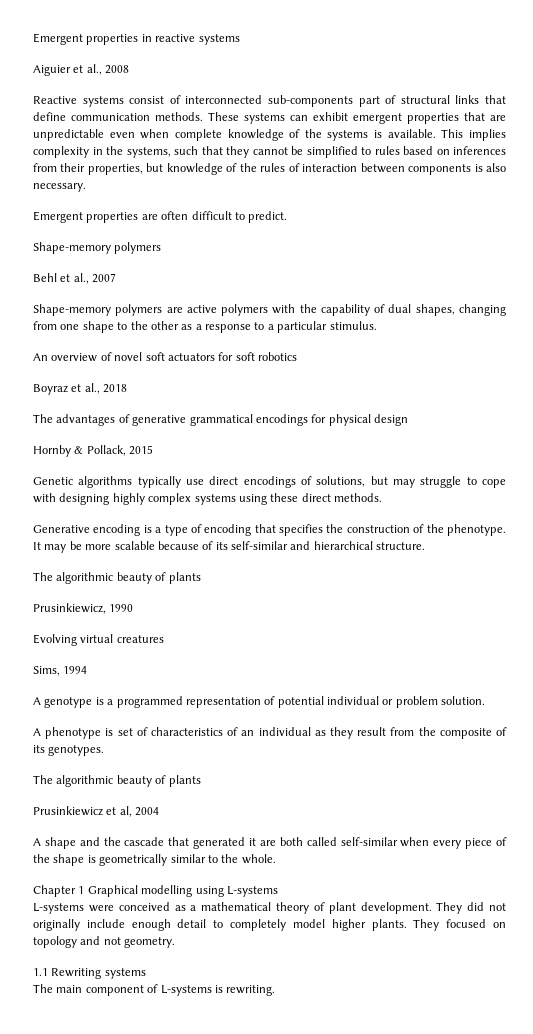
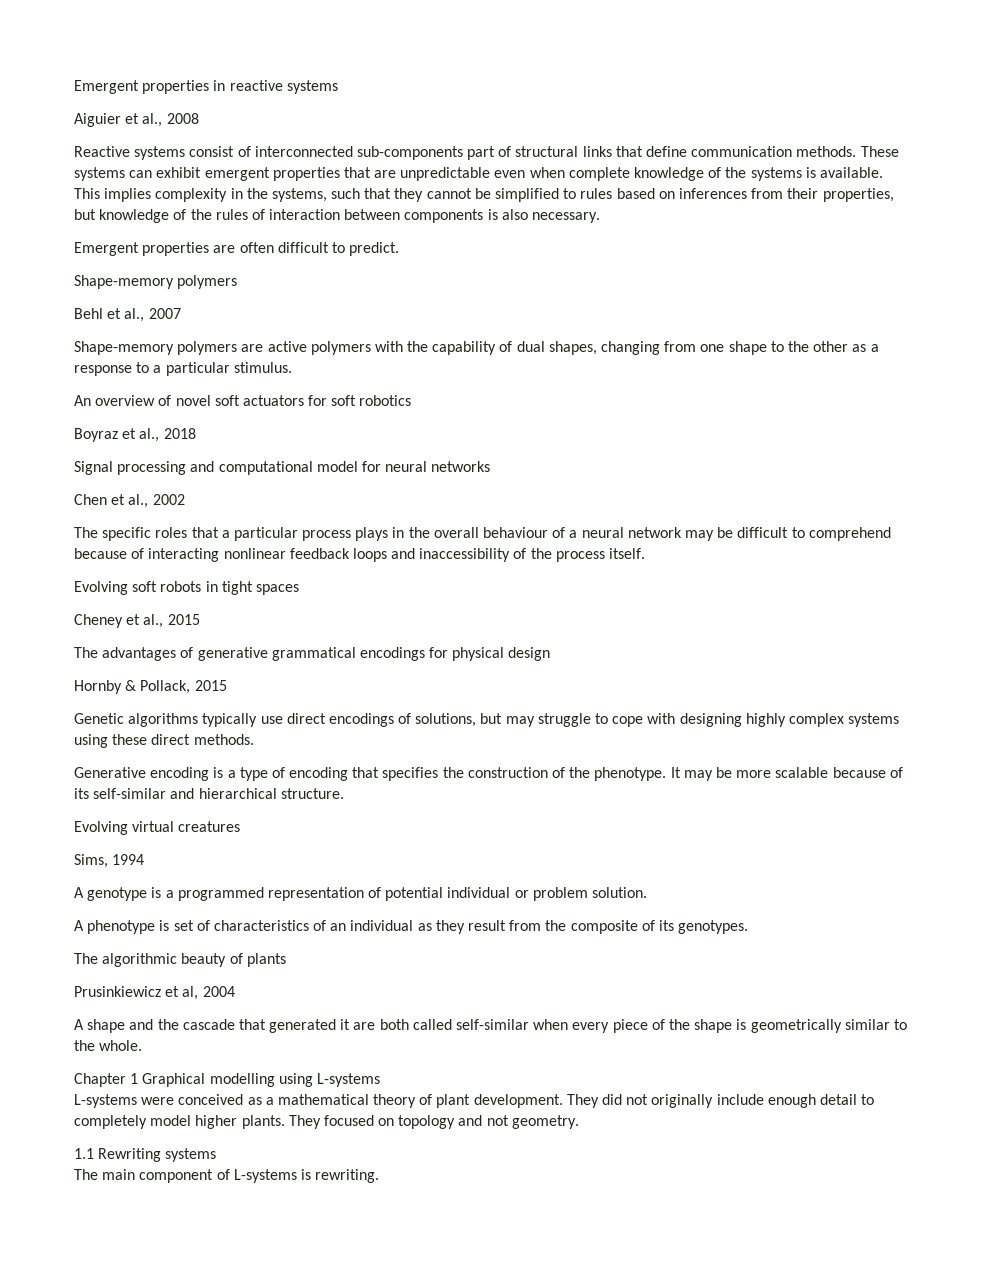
(128, 388) none -> [74,461,491,475] [74,494,185,508] [74,527,891,541] [74,548,646,562] [74,581,299,595] [74,614,200,628] // Signal processing and computational model for neural networks // Chen et al., 2002 // The specific roles that a particular process plays in the overall behaviour of a neural network may be difficult to comprehend because of interacting nonlinear feedback loops and inaccessibility of the process itself. // Evolving soft robots in tight spaces // Cheney et al., 2015
[33,572,201,584] [33,603,134,614] // The algorithmic beauty of plants // Prusinkiewicz, 1990 -> (344, 793) none

